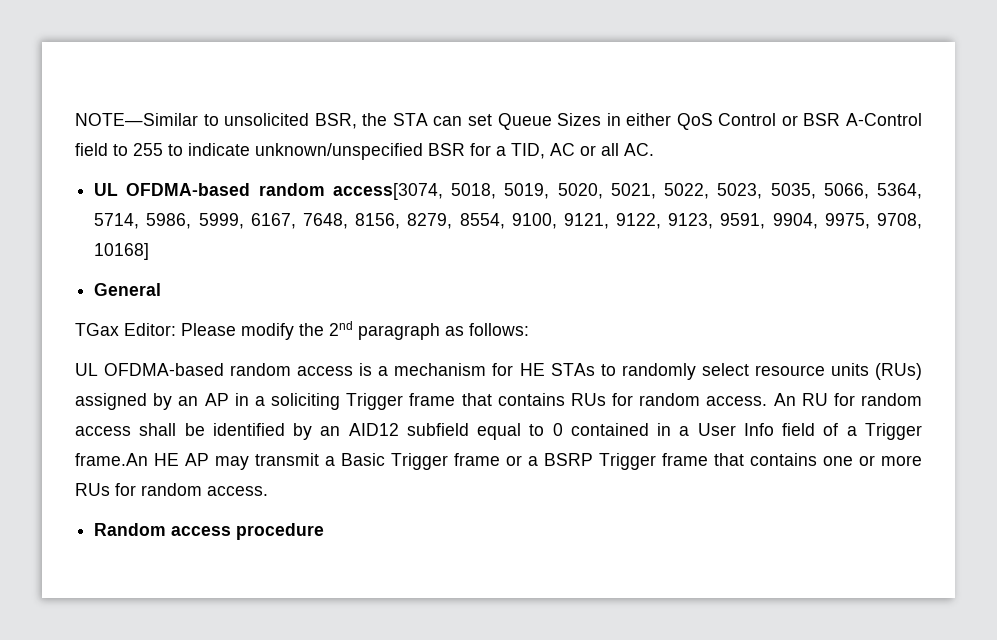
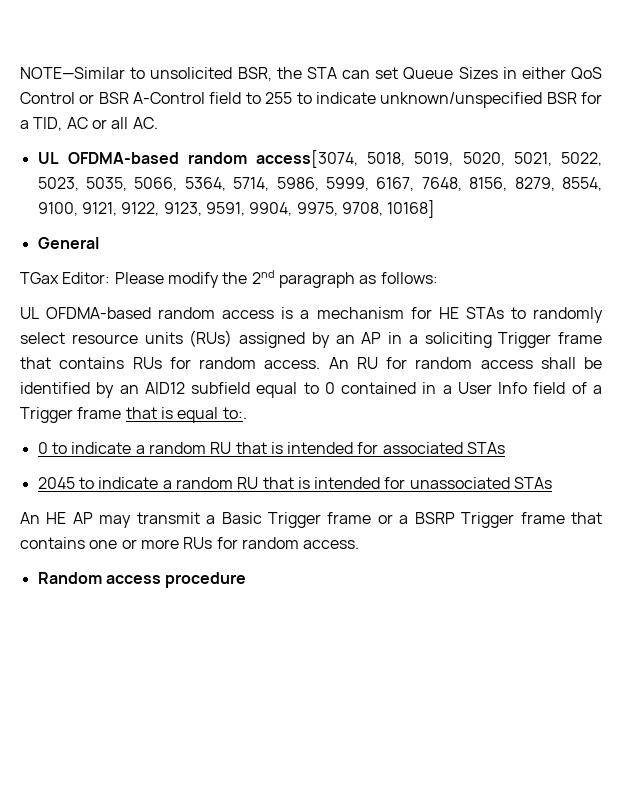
[75,453,148,466] frame.An -> [77,407,247,423] [37,442,506,454] [37,477,553,489] [20,512,40,524] frame that is equal to:. // 0 to indicate a random RU that is intended for associated STAs // 2045 to indicate a random RU that is intended for unassociated STAs // An

